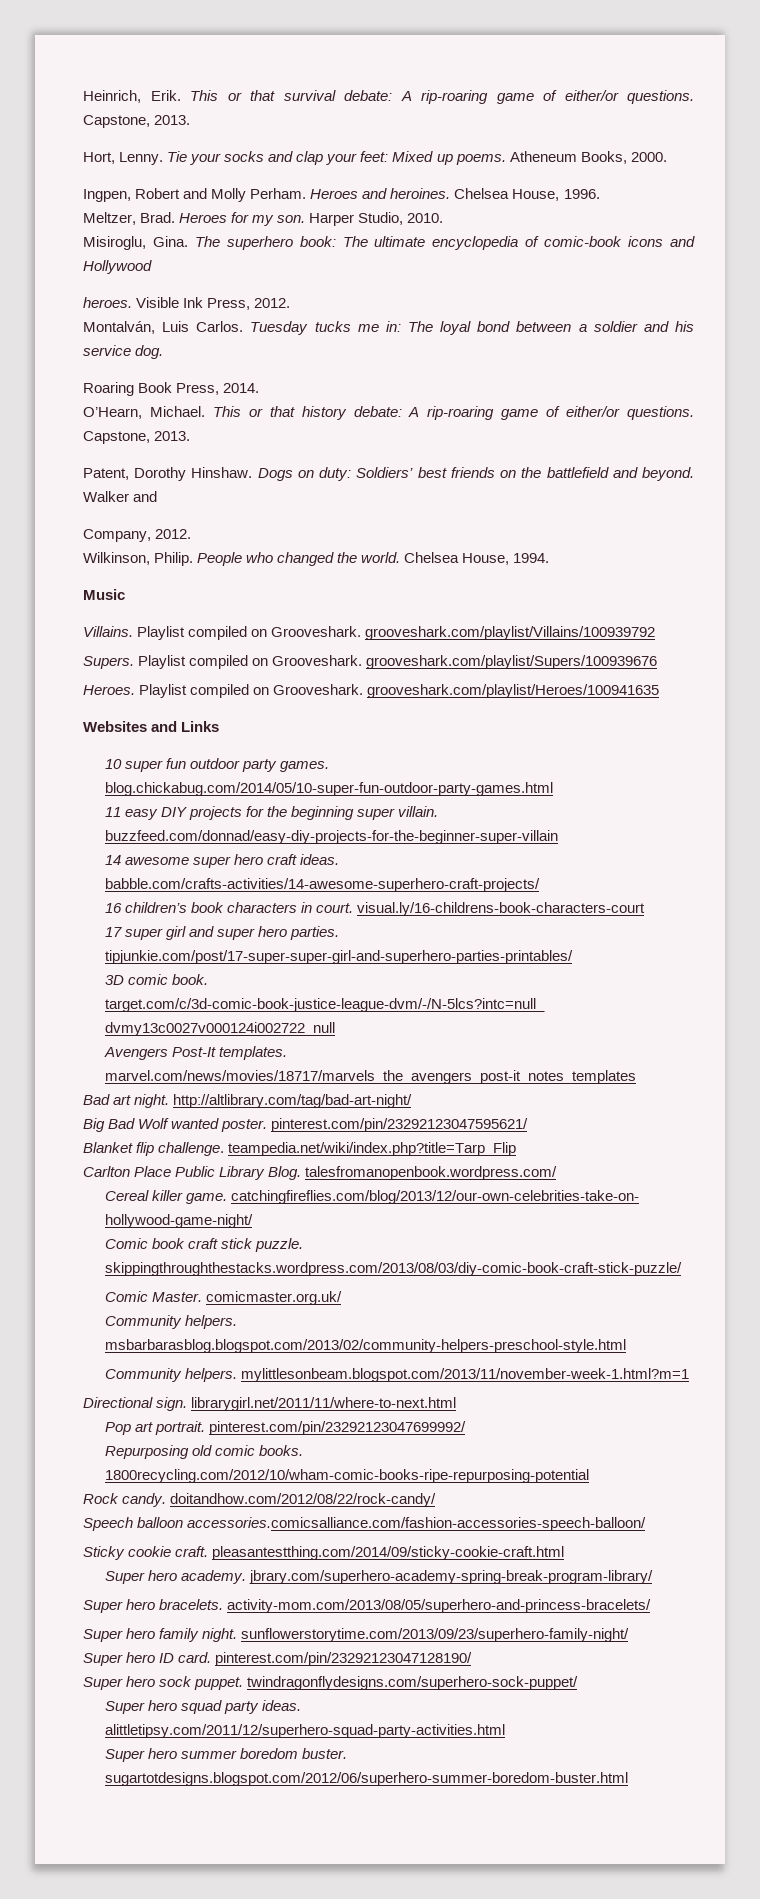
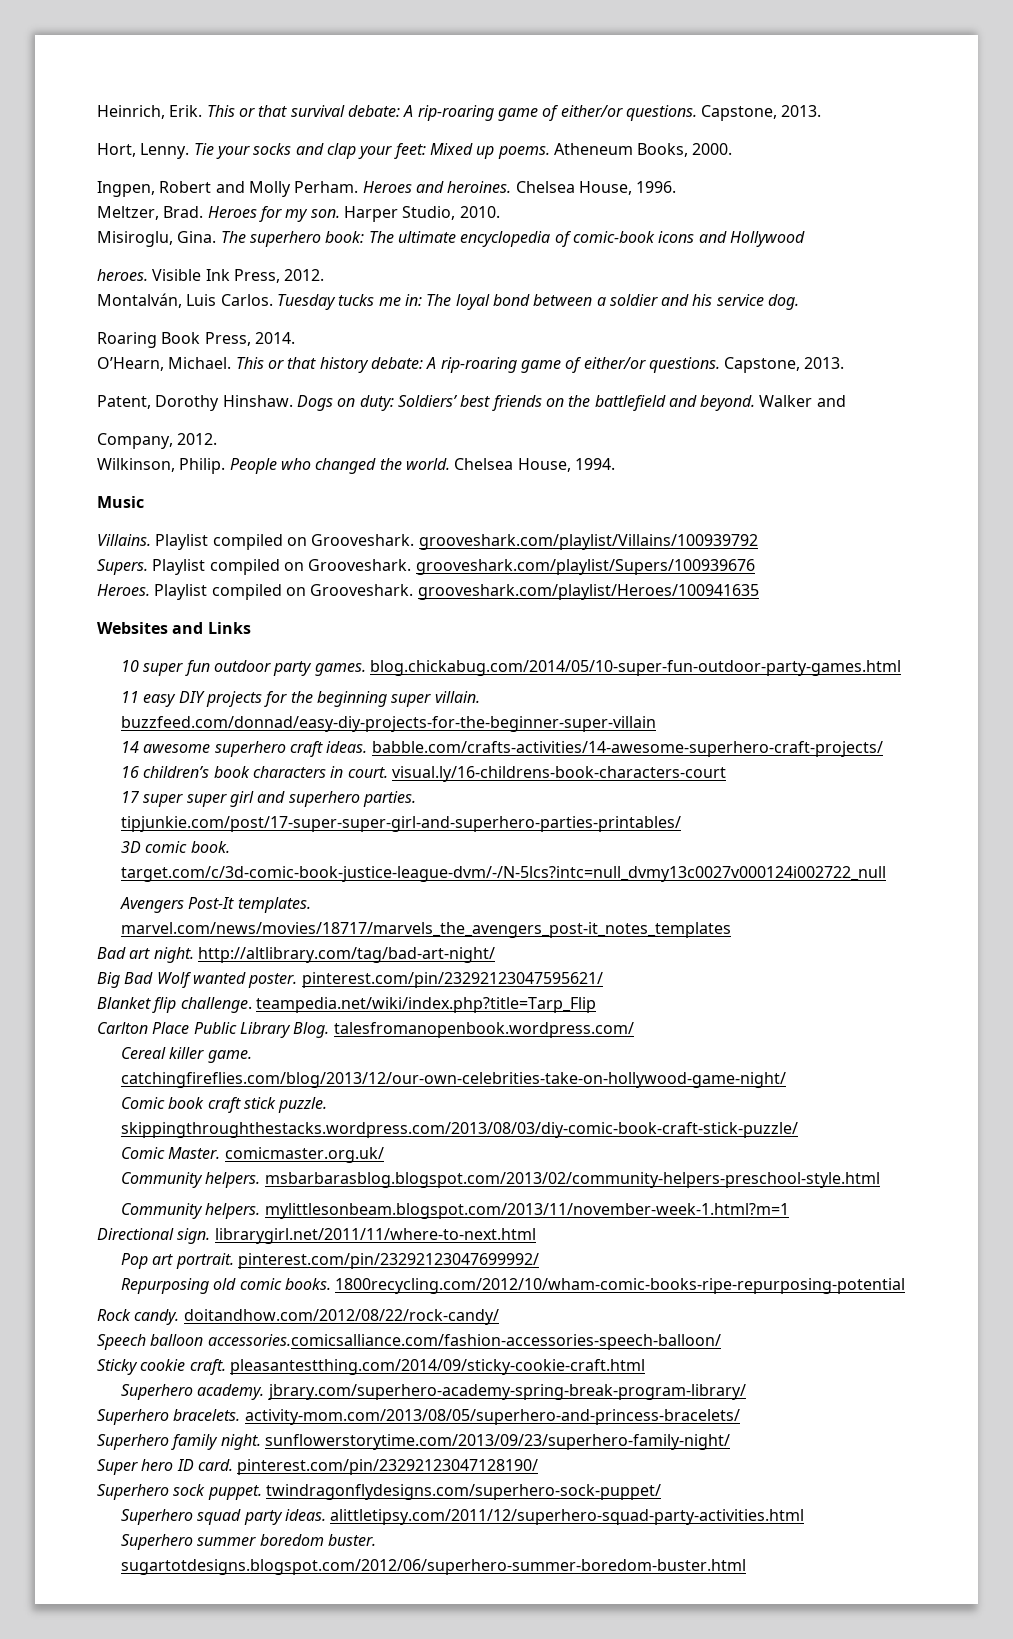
[193,854,264,868] super hero -> [214,741,286,757] superhero
(164, 934) none -> [186,793,227,807] super
[217,926,288,940] super hero -> [288,791,360,807] superhero
[231,1190,640,1204] [105,1214,254,1228] catchingfireflies.com/blog/2013/12/our-own-celebrities-take-on- hollywood-game-night/ -> [121,1072,787,1088] catchingfireflies.com/blog/2013/12/our-own-celebrities-take-on-hollywood-game-night/
[105,1570,178,1584] Super hero -> [121,1384,194,1400] Superhero
[83,1599,156,1613] Super hero -> [97,1409,169,1425] Superhero
[83,1628,156,1642] Super hero -> [97,1434,169,1450] Superhero
[83,1676,156,1690] Super hero -> [97,1484,169,1500] Superhero
[105,1700,178,1714] Super hero -> [121,1509,194,1525] Superhero
[105,1748,178,1762] Super hero -> [121,1534,194,1550] Superhero

